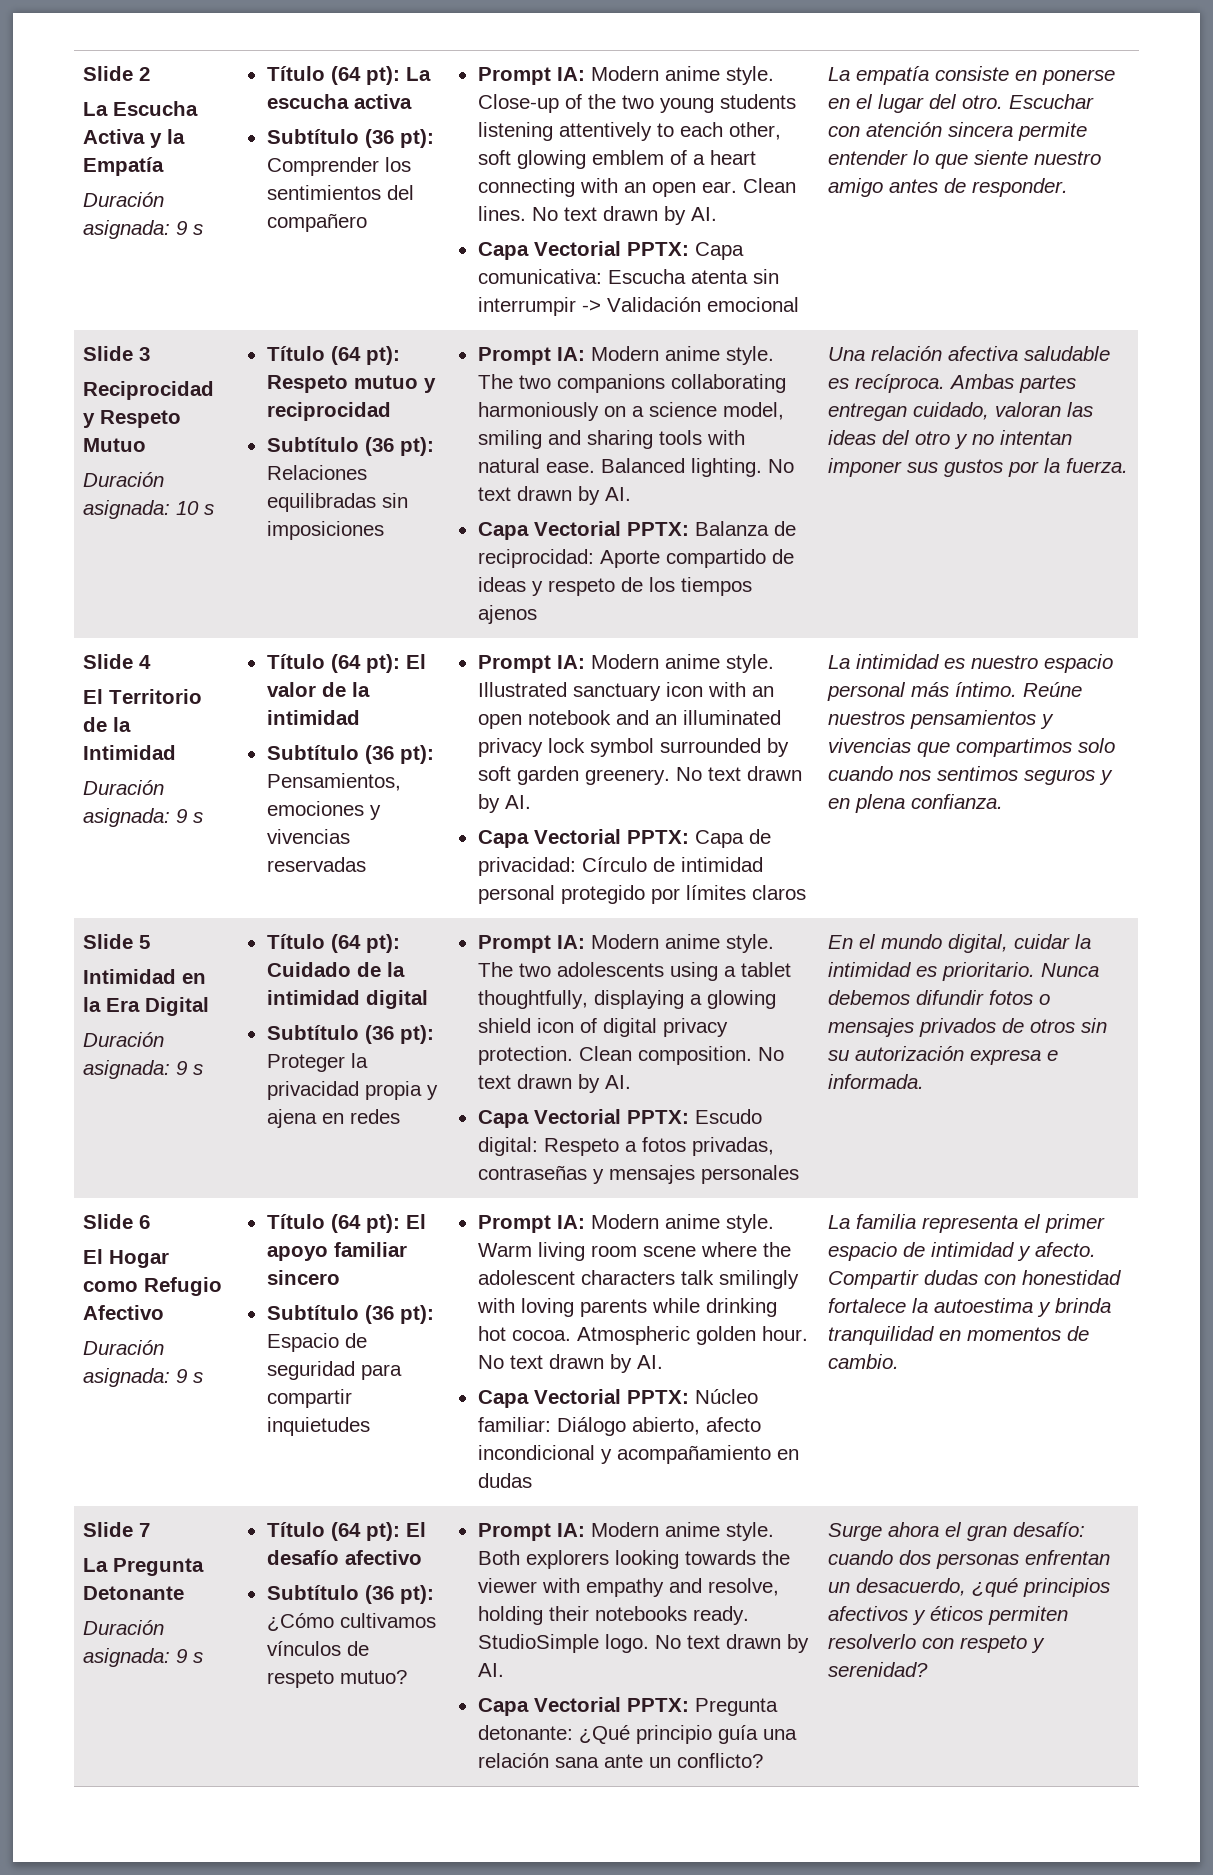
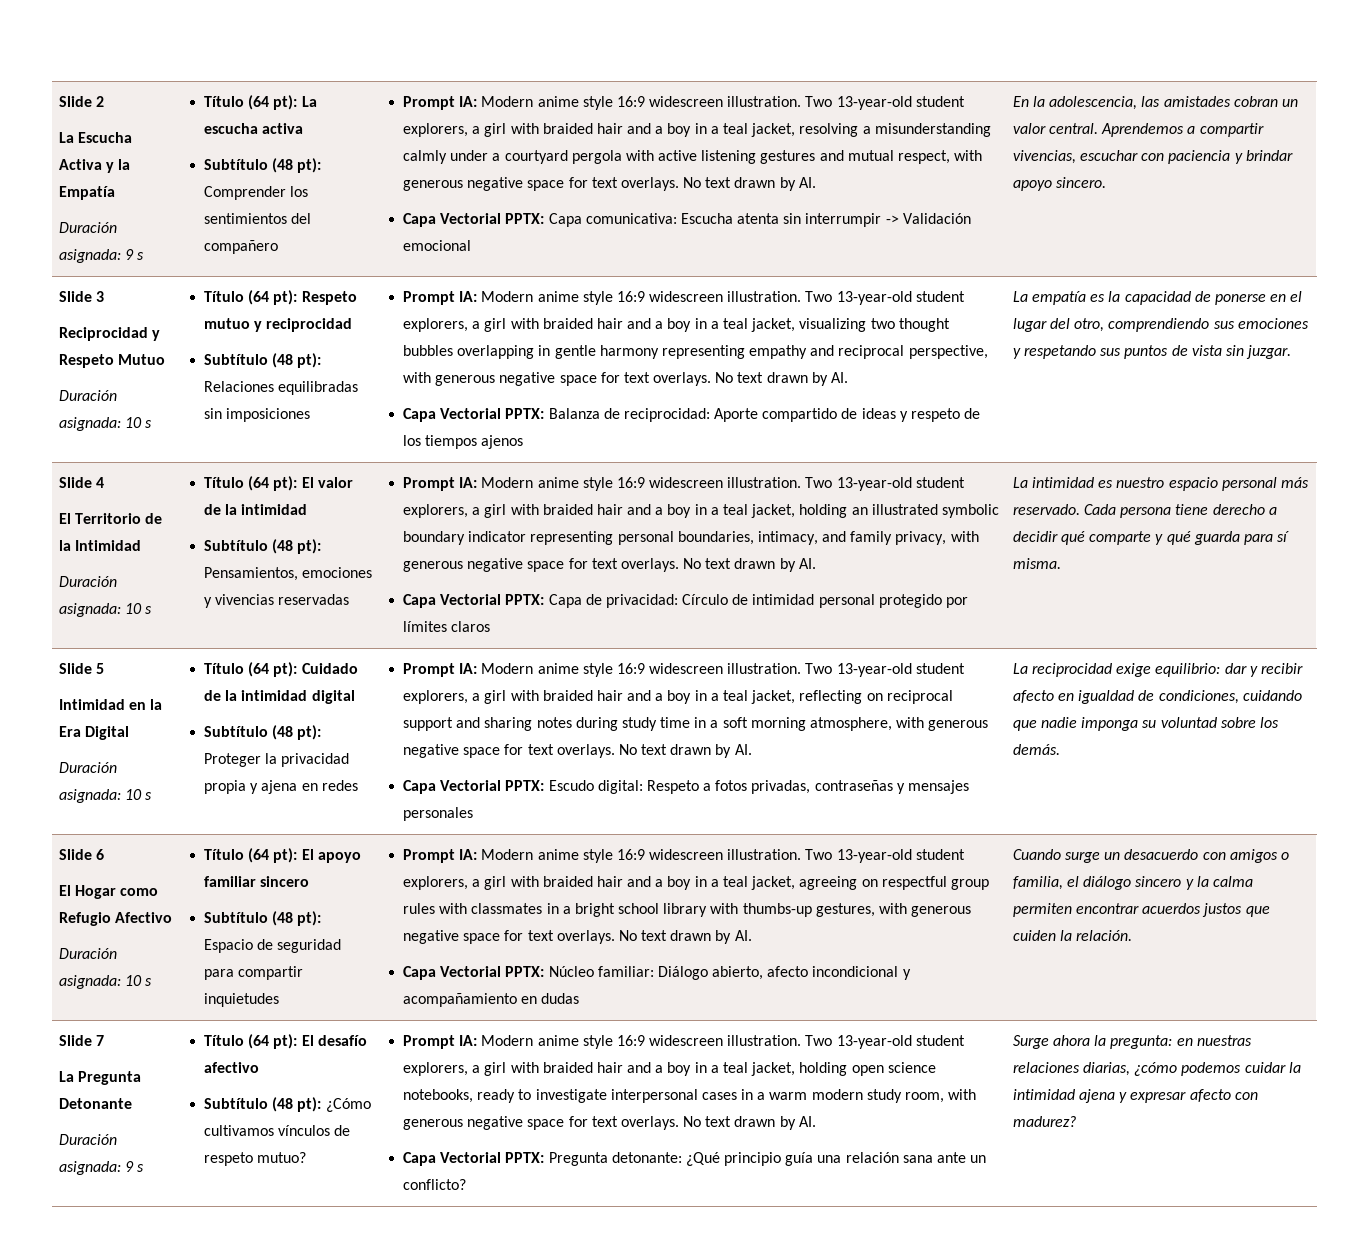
[364,129,394,148] (36 -> [272,158,294,173] (48
[725,66,774,85] [477,94,796,113] [477,122,781,141] [477,150,756,169] [477,178,796,197] [477,206,526,221] style. Close-up of the two young students listening attentively to each other, soft glowing emblem of a heart connecting with an open ear. Clean lines. -> [582,96,965,110] [402,123,991,137] [402,150,983,164] [402,177,679,191] style 16:9 widescreen illustration. Two 13-year-old student explorers, a girl with braided hair and a boy in a teal jacket, resolving a misunderstanding calmly under a courtyard pergola with active listening gestures and mutual respect, with generous negative space for text overlays.
[828,66,1116,85] [828,94,1095,113] [828,122,1088,141] [828,150,1102,169] [828,178,1069,197] La empatía consiste en ponerse en el lugar del otro. Escuchar con atención sincera permite entender lo que siente nuestro amigo antes de responder. -> [1012,96,1299,110] [1012,123,1264,137] [1012,150,1293,164] [1012,177,1107,191] En la adolescencia, las amistades cobran un valor central. Aprendemos a compartir vivencias, escuchar con paciencia y brindar apoyo sincero.
[364,437,394,456] (36 -> [272,353,294,368] (48
[725,346,774,365] [477,374,786,393] [477,402,784,421] [477,430,745,449] [477,458,762,477] style. The two companions collaborating harmoniously on a science model, smiling and sharing tools with natural ease. Balanced lighting. -> [582,291,965,305] [402,318,950,332] [402,345,988,359] [402,372,712,386] style 16:9 widescreen illustration. Two 13-year-old student explorers, a girl with braided hair and a boy in a teal jacket, visualizing two thought bubbles overlapping in gentle harmony representing empathy and reciprocal perspective, with generous negative space for text overlays.
[828,346,1111,361] [828,374,1077,393] [828,402,1094,421] [828,430,1073,449] [828,458,1129,477] Una relación afectiva saludable es recíproca. Ambas partes entregan cuidado, valoran las ideas del otro y no intentan imponer sus gustos por la fuerza. -> [1012,291,1303,305] [1012,318,1309,332] [1012,345,1292,359] La empatía es la capacidad de ponerse en el lugar del otro, comprendiendo sus emociones y respetando sus puntos de vista sin juzgar.
[176,809,188,823] 9 -> [125,603,143,614] 10
[364,745,394,764] (36 -> [272,539,294,554] (48
[725,654,774,673] [477,682,774,701] [477,710,781,729] [477,738,789,757] [477,766,670,785] style. Illustrated sanctuary icon with an open notebook and an illuminated privacy lock symbol surrounded by soft garden greenery. -> [582,477,965,491] [402,504,999,518] [402,531,979,545] [402,558,679,572] style 16:9 widescreen illustration. Two 13-year-old student explorers, a girl with braided hair and a boy in a teal jacket, holding an illustrated symbolic boundary indicator representing personal boundaries, intimacy, and family privacy, with generous negative space for text overlays.
[955,682,1083,697] [828,710,1055,729] [828,738,1116,757] [828,766,1114,785] [828,794,1004,813] íntimo. Reúne nuestros pensamientos y vivencias que compartimos solo cuando nos sentimos seguros y en plena confianza. -> [1012,504,1277,518] [1012,531,1290,545] [1012,558,1061,569] reservado. Cada persona tiene derecho a decidir qué comparte y qué guarda para sí misma.
[176,1061,188,1075] 9 -> [125,789,143,800] 10
[364,1025,394,1044] (36 -> [272,725,294,740] (48
[725,934,774,953] [477,962,791,981] [477,990,776,1009] [477,1018,728,1037] [477,1046,752,1065] style. The two adolescents using a tablet thoughtfully, displaying a glowing shield icon of digital privacy protection. Clean composition. -> [582,663,965,677] [402,690,953,704] [402,717,989,731] [402,744,615,758] style 16:9 widescreen illustration. Two 13-year-old student explorers, a girl with braided hair and a boy in a teal jacket, reflecting on reciprocal support and sharing notes during study time in a soft morning atmosphere, with generous negative space for text overlays.
[828,934,1092,953] [828,962,1100,981] [828,990,1051,1005] [828,1018,1108,1037] [828,1046,1059,1065] [828,1074,925,1089] En el mundo digital, cuidar la intimidad es prioritario. Nunca debemos difundir fotos o mensajes privados de otros sin su autorización expresa e informada. -> [1012,663,1304,677] [1012,690,1302,704] [1012,717,1280,731] [1012,744,1060,755] La reciprocidad exige equilibrio: dar y recibir afecto en igualdad de condiciones, cuidando que nadie imponga su voluntad sobre los demás.
[176,1369,188,1383] 9 -> [125,975,143,986] 10
[364,1305,394,1324] (36 -> [272,911,294,926] (48
[725,1214,774,1233] [477,1242,791,1261] [477,1270,799,1289] [476,1298,777,1317] [477,1326,808,1345] style. Warm living room scene where the adolescent characters talk smilingly with loving parents while drinking hot cocoa. Atmospheric golden hour. -> [582,849,965,863] [402,876,989,890] [402,903,972,917] [402,930,615,944] style 16:9 widescreen illustration. Two 13-year-old student explorers, a girl with braided hair and a boy in a teal jacket, agreeing on respectful group rules with classmates in a bright school library with thumbs-up gestures, with generous negative space for text overlays.
[828,1214,1106,1233] [828,1242,1097,1261] [828,1270,1122,1289] [828,1298,1112,1317] [828,1326,1090,1345] [828,1354,900,1369] La familia representa el primer espacio de intimidad y afecto. Compartir dudas con honestidad fortalece la autoestima y brinda tranquilidad en momentos de cambio. -> [1012,849,1290,863] [1012,876,1254,890] [1012,903,1270,917] [1012,930,1133,941] Cuando surge un desacuerdo con amigos o familia, el diálogo sincero y la calma permiten encontrar acuerdos justos que cuiden la relación.
[364,1585,394,1604] (36 -> [272,1097,294,1112] (48
[725,1522,774,1541] [477,1550,790,1569] [477,1578,779,1597] [477,1606,749,1625] [477,1634,649,1653] style. Both explorers looking towards the viewer with empathy and resolve, holding their notebooks ready. StudioSimple logo. -> [582,1035,965,1049] [402,1062,936,1076] [402,1089,977,1103] [402,1116,679,1130] style 16:9 widescreen illustration. Two 13-year-old student explorers, a girl with braided hair and a boy in a teal jacket, holding open science notebooks, ready to investigate interpersonal cases in a warm modern study room, with generous negative space for text overlays.
[945,1522,1086,1541] [828,1550,1111,1569] [828,1578,1111,1597] [828,1606,1069,1625] [828,1634,1046,1653] [828,1662,929,1677] el gran desafío: cuando dos personas enfrentan un desacuerdo, ¿qué principios afectivos y éticos permiten resolverlo con respeto y serenidad? -> [1094,1035,1252,1049] [1012,1062,1301,1076] [1012,1089,1258,1103] [1012,1116,1076,1127] la pregunta: en nuestras relaciones diarias, ¿cómo podemos cuidar la intimidad ajena y expresar afecto con madurez?

